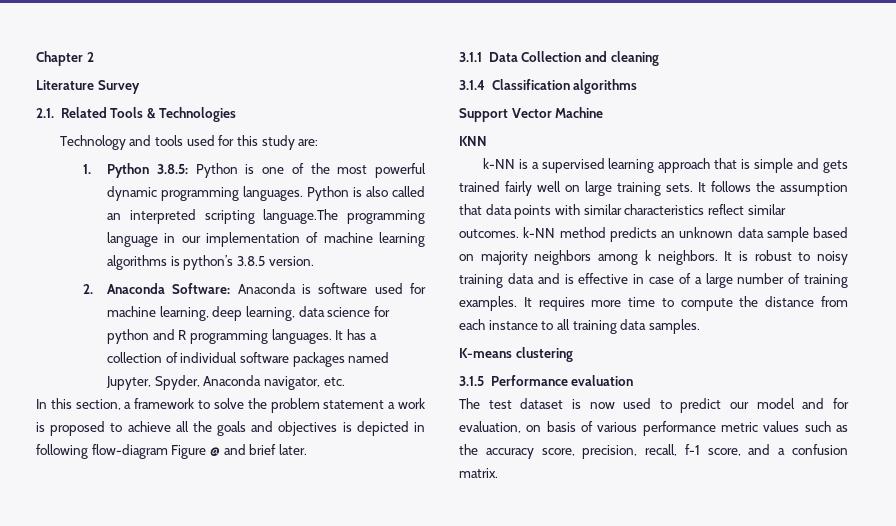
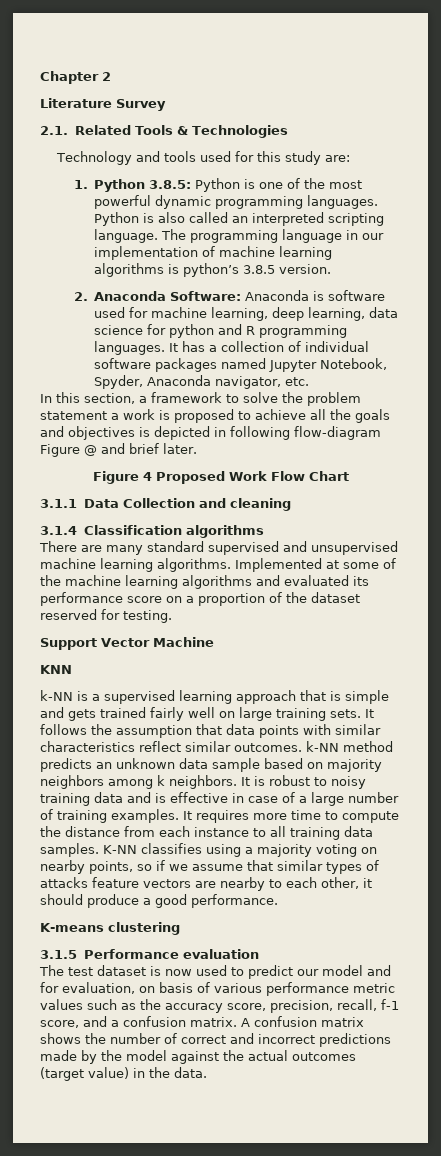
[263,209,339,224] language.The -> [94,229,187,243] language. The
[106,376,152,390] Jupyter, -> [269,358,388,372] Jupyter Notebook,
(307, 449) none -> [92,471,349,484] // Figure 4 Proposed Work Flow Chart
(638, 86) none -> [39,541,398,555] [40,558,396,572] [40,575,369,589] [40,592,360,606] [40,609,172,623] // There are many standard supervised and unsupervised machine learning algorithms. Implemented at some of the machine learning algorithms and evaluated its performance score on a proportion of the dataset reserved for testing.
(700, 326) none -> [103,843,377,857] [40,860,379,874] [40,877,372,891] [40,894,278,908] K-NN classifies using a majority voting on nearby points, so if we assume that similar types of attacks feature vectors are nearby to each other, it should produce a good performance.
(498, 473) none -> [241,1016,364,1027] [40,1033,391,1047] [40,1050,356,1064] [40,1067,207,1081] A confusion matrix shows the number of correct and incorrect predictions made by the model against the actual outcomes (target value) in the data.

